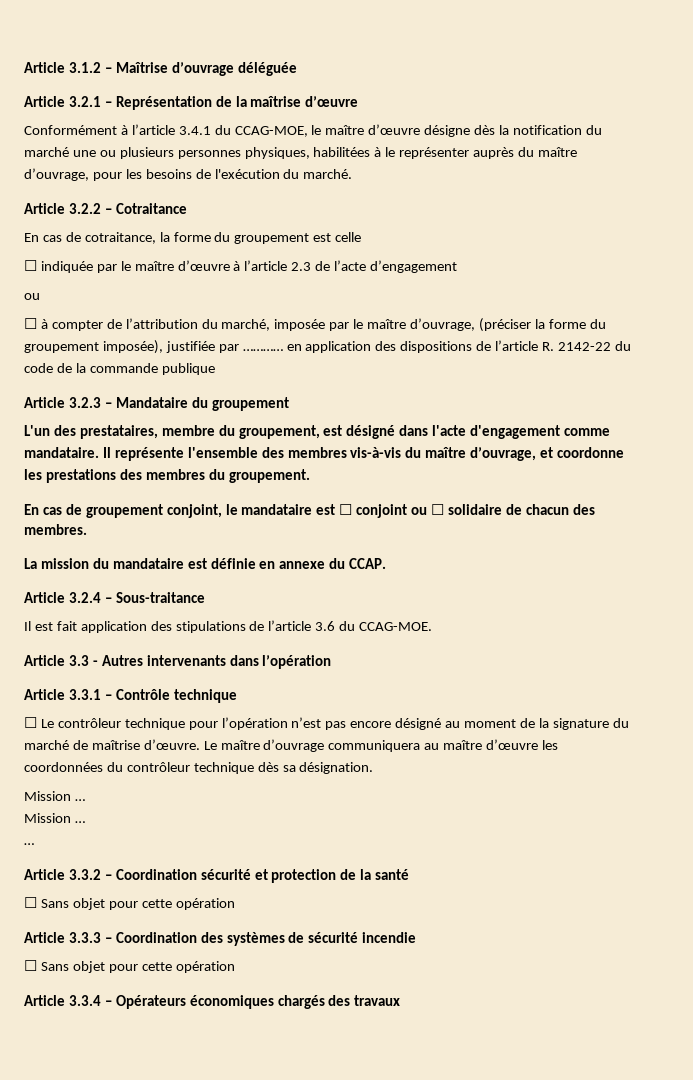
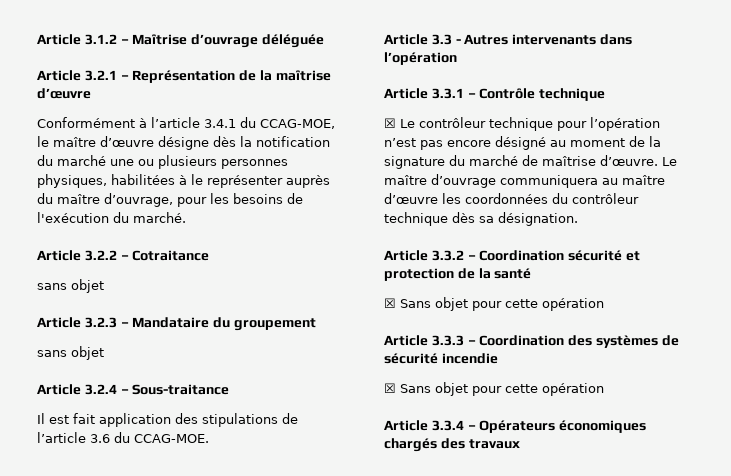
[24,232,362,244] [24,260,458,273] [24,293,40,300] [24,318,606,332] [24,340,631,354] [24,363,215,375] En cas de cotraitance, la forme du groupement est celle // ☐ indiquée par le maître d’œuvre à l’article 2.3 de l’acte d’engagement // ou // ☐ à compter de l’attribution du marché, imposée par le maître d’ouvrage, (préciser la forme du groupement imposée), justifiée par ………… en application des dispositions de l’article R. 2142-22 du code de la commande publique -> [37,279,104,293] sans objet
[24,425,611,439] [24,447,625,461] [24,469,310,483] [24,504,595,518] [24,524,87,535] [24,558,387,569] L'un des prestataires, membre du groupement, est désigné dans l'acte d'engagement comme mandataire. Il représente l'ensemble des membres vis-à-vis du maître d’ouvrage, et coordonne les prestations des membres du groupement. // En cas de groupement conjoint, le mandataire est ☐ conjoint ou ☐ solidaire de chacun des membres. // La mission du mandataire est définie en annexe du CCAP. -> [37,346,104,360] sans objet
[24,717,37,728] ☐ -> [384,118,396,128] ☒
[24,791,85,801] [24,813,85,823] [24,843,34,845] // Mission … // Mission … // … -> (578, 219) none
[24,897,37,908] ☐ -> [384,298,396,308] ☒
[24,960,37,971] ☐ -> [384,383,396,393] ☒

